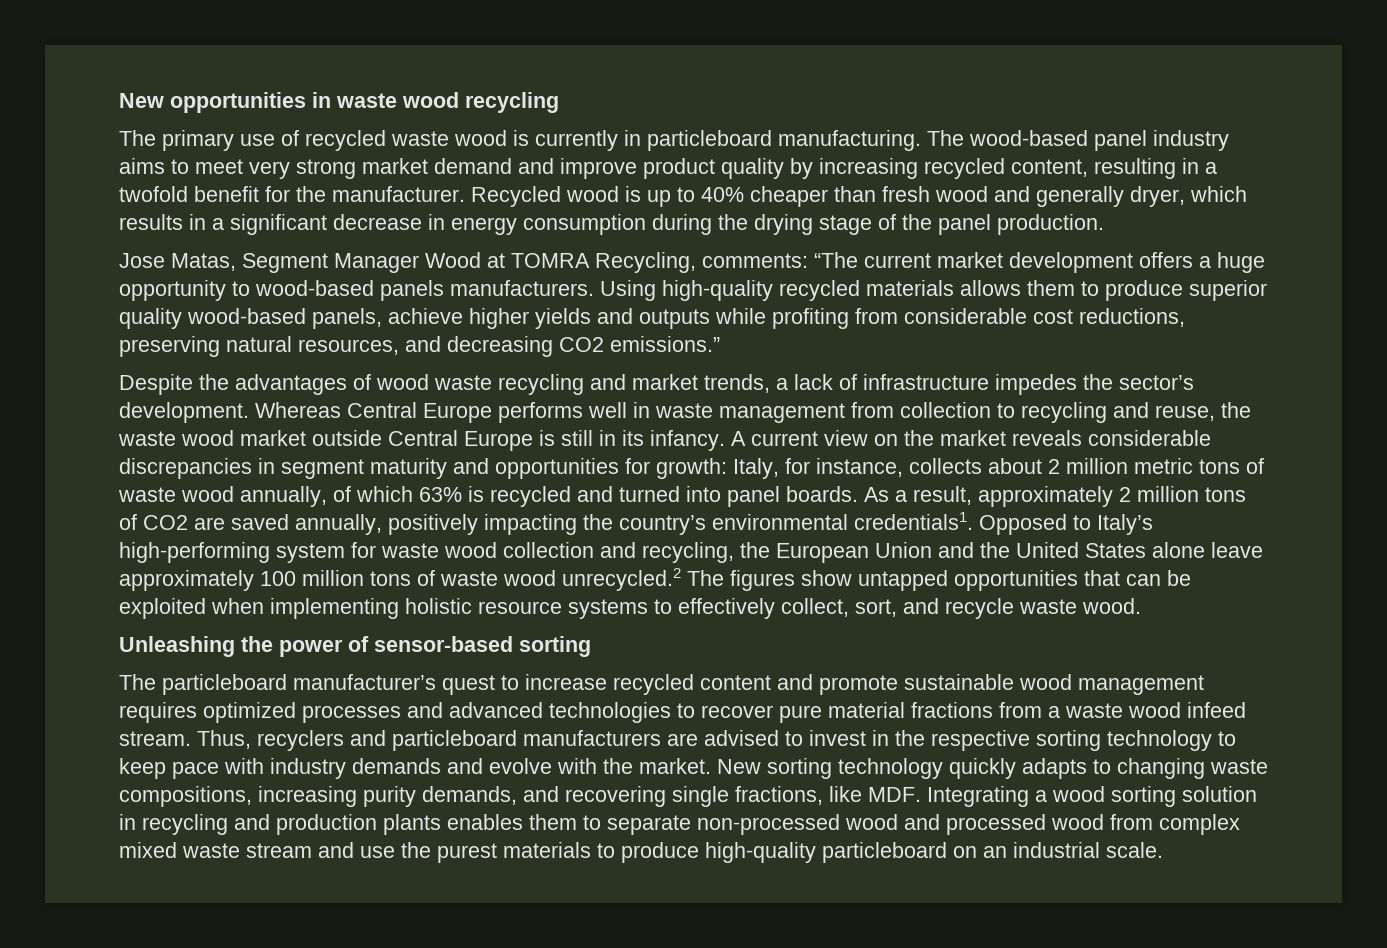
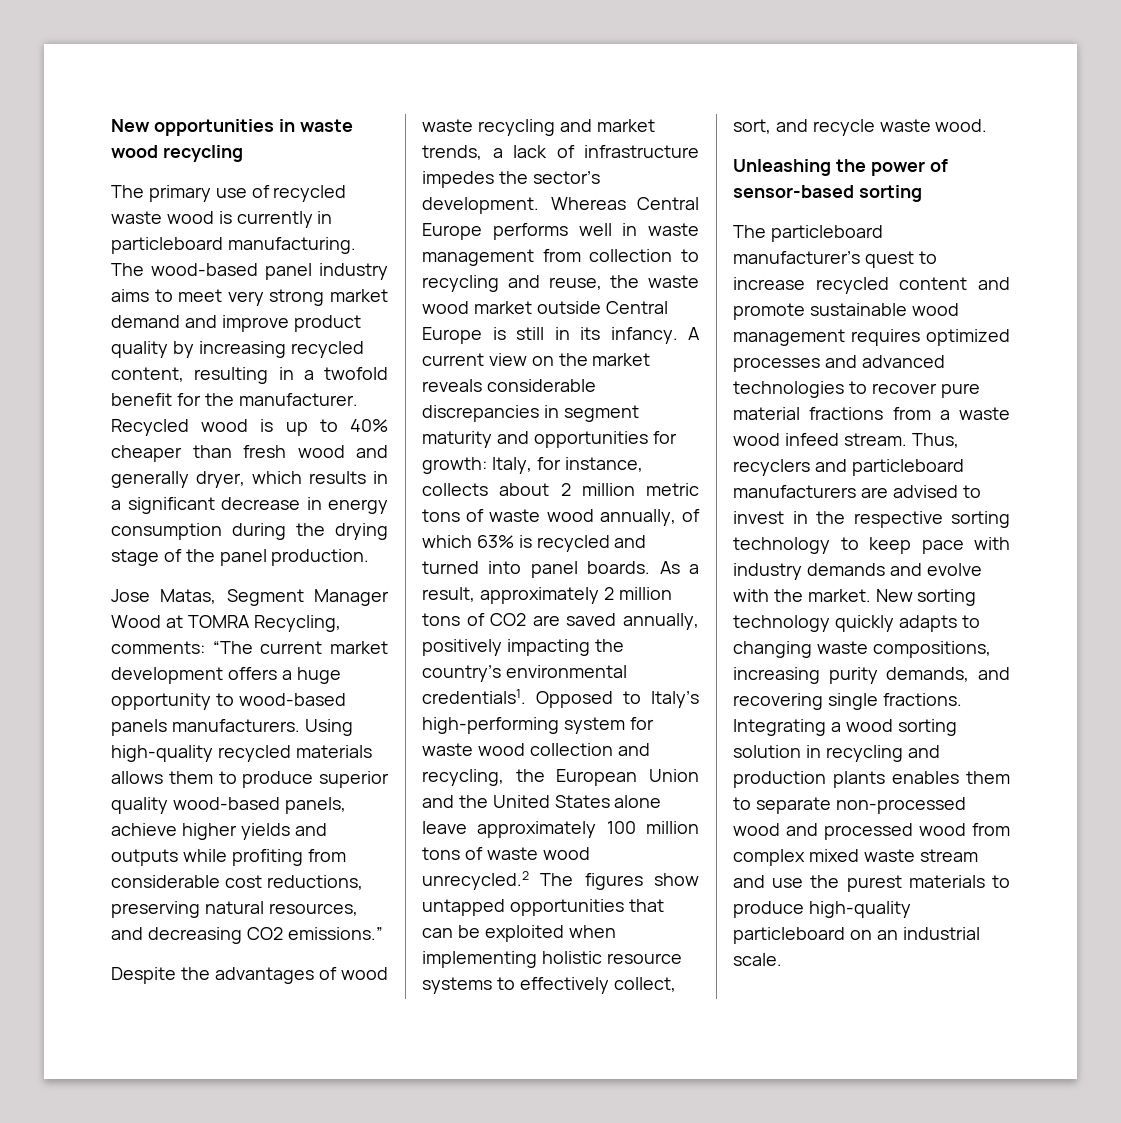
[735,786,921,805] fractions, like MDF. -> [882,693,962,706] fractions.

